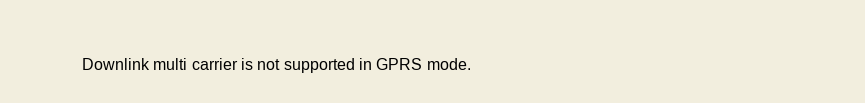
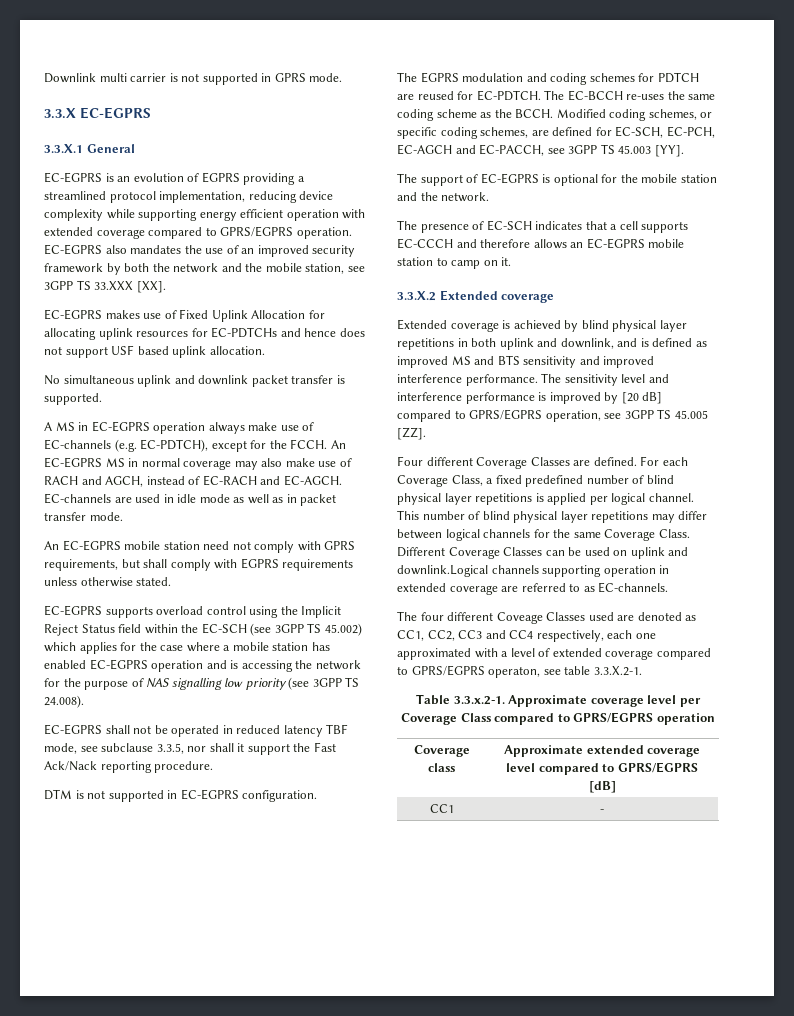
(471, 64) none -> [44,107,151,119] [44,144,135,153] [44,172,305,185] [44,191,334,203] [44,209,366,221] [44,226,352,239] [44,244,356,257] [44,263,365,275] [44,280,166,293] [44,309,325,322] [44,327,365,340] [44,345,265,358] [44,375,345,387] [44,393,102,405] [44,421,315,434] [44,439,346,452] [44,457,352,470] [44,475,342,487] [44,493,337,506] [44,512,123,521] [44,540,356,553] [44,558,354,571] [44,577,172,587] [44,605,342,618] [44,623,362,636] [44,642,330,654] [44,659,361,672] [44,677,360,690] [44,695,84,708] [44,724,349,737] [44,742,336,755] [44,761,214,773] [44,789,318,802] [397,72,699,85] [397,90,716,101] [397,109,713,121] [397,126,715,139] [397,144,684,157] [397,173,717,186] [397,192,490,202] [397,220,689,233] [397,238,685,249] [397,257,512,269] [397,290,555,303] [397,319,687,332] [397,338,707,350] [397,355,655,368] [397,373,669,386] [397,392,663,404] [397,409,708,422] [397,427,426,440] [397,456,688,469] [397,475,674,487] [397,493,694,505] [397,510,708,523] [397,529,690,541] [397,547,689,559] [397,565,670,577] [397,582,669,595] [397,611,697,624] [397,630,656,642] [397,648,711,660] [397,665,642,678] [416,694,701,707] [401,712,715,725] [413,745,470,757] [428,763,455,772] [503,745,701,757] [506,762,698,775] [588,781,616,793] [429,804,454,813] [600,809,604,813] // 3.3.X EC-EGPRS // 3.3.X.1 General // EC-EGPRS is an evolution of EGPRS providing a streamlined protocol implementation, reducing device complexity while supporting energy efficient operation with extended coverage compared to GPRS/EGPRS operation. EC-EGPRS also mandates the use of an improved security framework by both the network and the mobile station, see 3GPP TS 33.XXX [XX]. // EC-EGPRS makes use of Fixed Uplink Allocation for allocating uplink resources for EC-PDTCHs and hence does not support USF based uplink allocation. // No simultaneous uplink and downlink packet transfer is supported. // A MS in EC-EGPRS operation always make use of EC-channels (e.g. EC-PDTCH), except for the FCCH. An EC-EGPRS MS in normal coverage may also make use of RACH and AGCH, instead of EC-RACH and EC-AGCH. EC-channels are used in idle mode as well as in packet transfer mode. // An EC-EGPRS mobile station need not comply with GPRS requirements, but shall comply with EGPRS requirements unless otherwise stated. // EC-EGPRS supports overload control using the Implicit Reject Status field within the EC-SCH (see 3GPP TS 45.002) which applies for the case where a mobile station has enabled EC-EGPRS operation and is accessing the network for the purpose of NAS signalling low priority (see 3GPP TS 24.008). // EC-EGPRS shall not be operated in reduced latency TBF mode, see subclause 3.3.5, nor shall it support the Fast Ack/Nack reporting procedure. // DTM is not supported in EC-EGPRS configuration. // The EGPRS modulation and coding schemes for PDTCH are reused for EC-PDTCH. The EC-BCCH re-uses the same coding scheme as the BCCH. Modified coding schemes, or specific coding schemes, are defined for EC-SCH, EC-PCH, EC-AGCH and EC-PACCH, see 3GPP TS 45.003 [YY]. // The support of EC-EGPRS is optional for the mobile station and the network. // The presence of EC-SCH indicates that a cell supports EC-CCCH and therefore allows an EC-EGPRS mobile station to camp on it. // 3.3.X.2 Extended coverage // Extended coverage is achieved by blind physical layer repetitions in both uplink and downlink, and is defined as improved MS and BTS sensitivity and improved interference performance. The sensitivity level and interference performance is improved by [20 dB] compared to GPRS/EGPRS operation, see 3GPP TS 45.005 [ZZ]. // Four different Coverage Classes are defined. For each Coverage Class, a fixed predefined number of blind physical layer repetitions is applied per logical channel. This number of blind physical layer repetitions may differ between logical channels for the same Coverage Class. Different Coverage Classes can be used on uplink and downlink.Logical channels supporting operation in extended coverage are referred to as EC-channels. // The four different Coveage Classes used are denoted as CC1, CC2, CC3 and CC4 respectively, each one approximated with a level of extended coverage compared to GPRS/EGPRS operaton, see table 3.3.X.2-1. // Table 3.3.x.2-1. Approximate coverage level per Coverage Class compared to GPRS/EGPRS operation // Coverage class | Approximate extended coverage level compared to GPRS/EGPRS [dB] // CC1 | -

